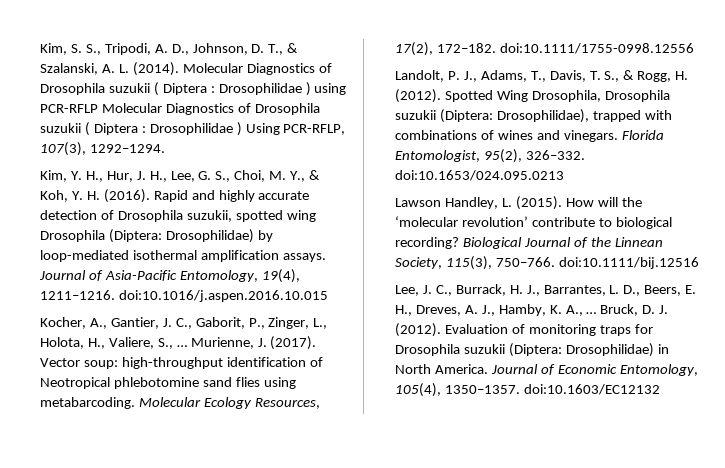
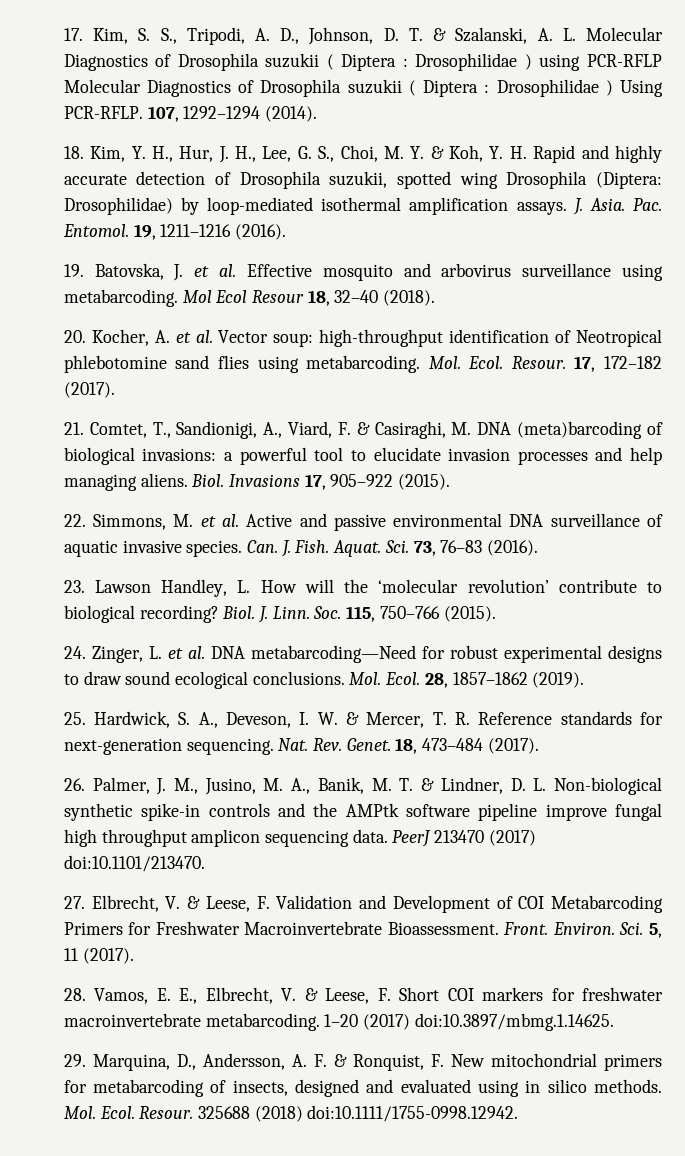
(40, 49) none -> [63,28,83,41] 17.
[268,44,284,55] T., -> [408,28,423,41] T.
[132,62,179,76] (2014). -> (576, 34) none
[283,124,346,135] [40,142,165,156] PCR-RFLP, 107(3), 1292–1294. // -> [63,106,318,122] [63,146,84,159] PCR-RFLP. 107, 1292–1294 (2014). // 18.
[290,171,306,182] Y., -> [410,146,425,159] Y.
[103,189,150,203] (2016). -> (527, 152) none
[39,269,300,283] [40,290,328,302] [40,317,328,329] [40,336,317,350] Journal of Asia-Pacific Entomology, 19(4), 1211–1216. doi:10.1016/j.aspen.2016.10.015 // Kocher, A., Gantier, J. C., Gaborit, P., Zinger, L., Holota, H., Valiere, S., … Murienne, J. (2017). -> [572,198,662,215] [62,224,287,240] [63,263,663,281] [63,289,436,307] [63,329,213,346] J. Asia. Pac. Entomol. 19, 1211–1216 (2016). // 19. Batovska, J. et al. Effective mosquito and arbovirus surveillance using metabarcoding. Mol Ecol Resour 18, 32–40 (2018). // 20. Kocher, A. et al.
[138,397,320,409] [395,42,694,56] [395,70,689,82] [395,89,670,103] [395,109,672,123] [395,130,664,142] [395,149,585,163] [395,170,565,181] Molecular Ecology Resources, 17(2), 172–182. doi:10.1111/1755-0998.12556 // Landolt, P. J., Adams, T., Davis, T. S., & Rogg, H. (2012). Spotted Wing Drosophila, Drosophila suzukii (Diptera: Drosophilidae), trapped with combinations of wines and vinegars. Florida Entomologist, 95(2), 326–332. doi:10.1653/024.095.0213 // -> [428,356,662,372] [63,382,115,398] [63,421,663,439] [63,447,663,465] [63,473,451,491] [63,513,663,531] [63,540,539,557] [63,580,85,593] Mol. Ecol. Resour. 17, 172–182 (2017). // 21. Comtet, T., Sandionigi, A., Viard, F. & Casiraghi, M. DNA (meta)barcoding of biological invasions: a powerful tool to elucidate invasion processes and help managing aliens. Biol. Invasions 17, 905–922 (2015). // 22. Simmons, M. et al. Active and passive environmental DNA surveillance of aquatic invasive species. Can. J. Fish. Aquat. Sci. 73, 76–83 (2016). // 23.
[515,196,562,210] (2015). -> (251, 586) none
[462,237,663,249] [395,256,699,270] [395,284,697,296] [395,304,669,316] [395,323,653,337] [395,343,669,357] [395,364,698,376] [395,383,660,397] Biological Journal of the Linnean Society, 115(3), 750–766. doi:10.1111/bij.12516 // Lee, J. C., Burrack, H. J., Barrantes, L. D., Beers, E. H., Dreves, A. J., Hamby, K. A., … Bruck, D. J. (2012). Evaluation of monitoring traps for Drosophila suzukii (Diptera: Drosophilidae) in North America. Journal of Economic Entomology, 105(4), 1350–1357. doi:10.1603/EC12132 -> [222,606,496,623] [63,645,662,663] [63,671,585,689] [63,711,663,728] [63,738,539,755] [63,777,662,795] [63,803,662,821] [63,829,536,847] [63,855,205,872] [63,895,664,913] [63,921,662,938] [63,948,134,964] [63,987,663,1004] [63,1013,614,1031] [63,1053,662,1071] [63,1079,662,1097] [63,1105,519,1122] Biol. J. Linn. Soc. 115, 750–766 (2015). // 24. Zinger, L. et al. DNA metabarcoding—Need for robust experimental designs to draw sound ecological conclusions. Mol. Ecol. 28, 1857–1862 (2019). // 25. Hardwick, S. A., Deveson, I. W. & Mercer, T. R. Reference standards for next-generation sequencing. Nat. Rev. Genet. 18, 473–484 (2017). // 26. Palmer, J. M., Jusino, M. A., Banik, M. T. & Lindner, D. L. Non-biological synthetic spike-in controls and the AMPtk software pipeline improve fungal high throughput amplicon sequencing data. PeerJ 213470 (2017) doi:10.1101/213470. // 27. Elbrecht, V. & Leese, F. Validation and Development of COI Metabarcoding Primers for Freshwater Macroinvertebrate Bioassessment. Front. Environ. Sci. 5, 11 (2017). // 28. Vamos, E. E., Elbrecht, V. & Leese, F. Short COI markers for freshwater macroinvertebrate metabarcoding. 1–20 (2017) doi:10.3897/mbmg.1.14625. // 29. Marquina, D., Andersson, A. F. & Ronquist, F. New mitochondrial primers for metabarcoding of insects, designed and evaluated using in silico methods. Mol. Ecol. Resour. 325688 (2018) doi:10.1111/1755-0998.12942.

